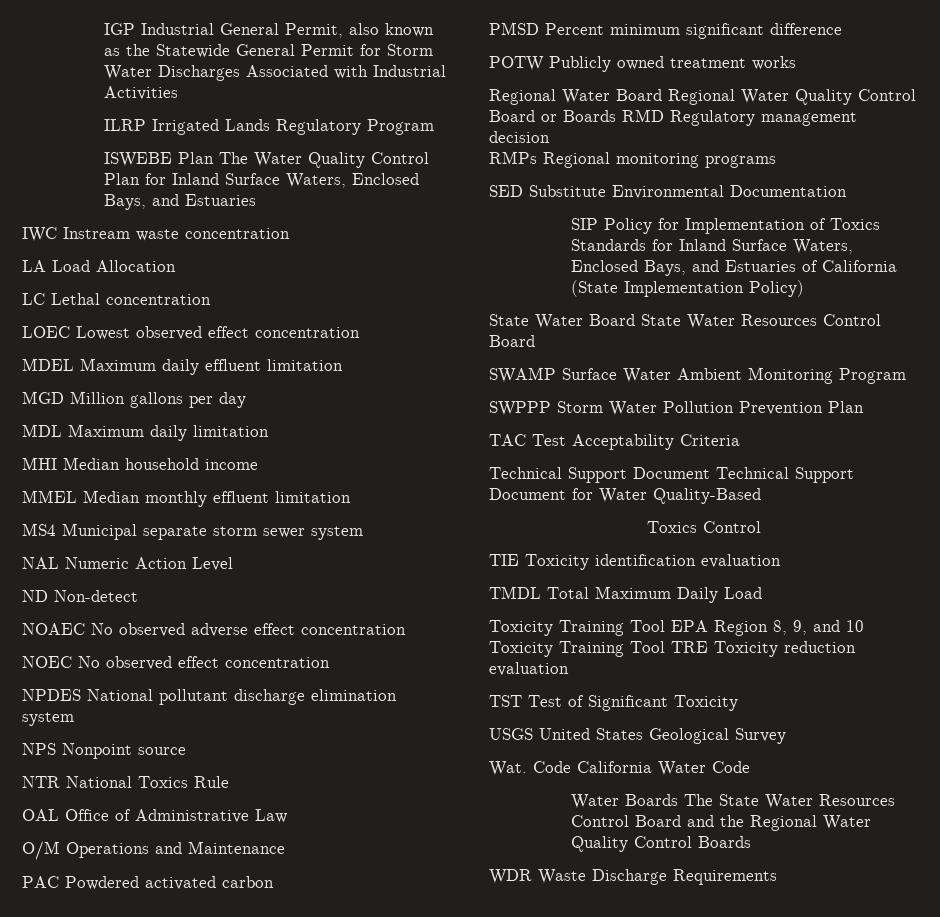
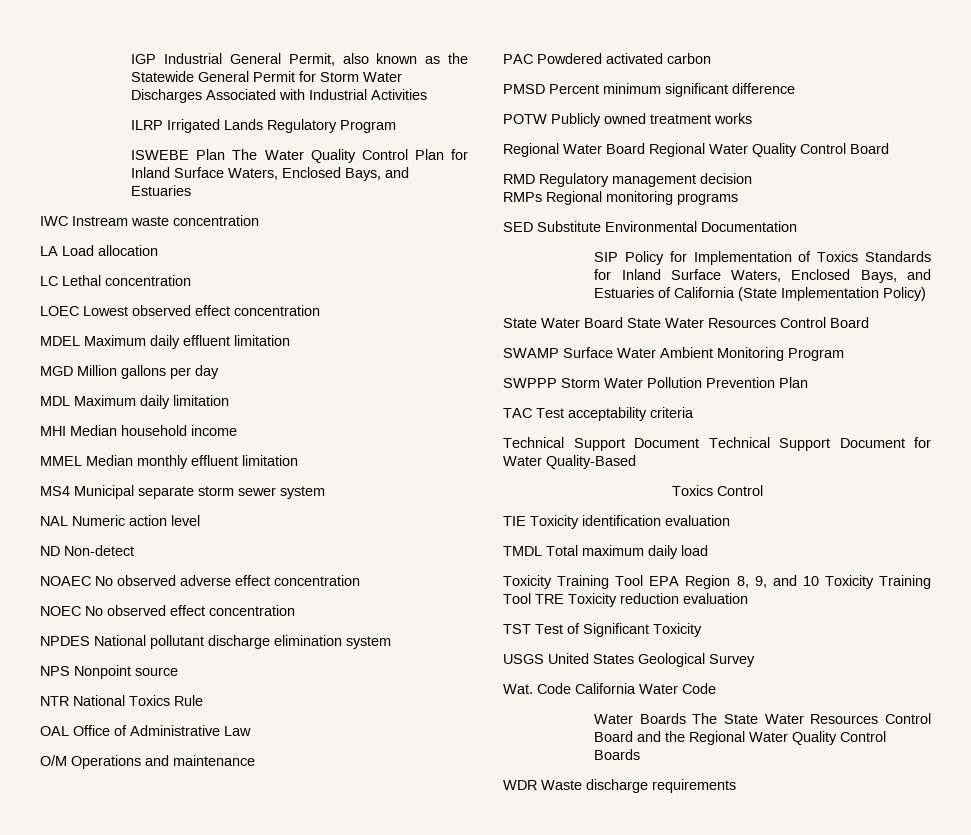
[96,260,176,272] Allocation -> [98,245,158,256] allocation
[135,557,233,571] Action Level -> [129,515,200,526] action level
[188,841,285,854] Maintenance -> [173,755,255,766] maintenance
[541,110,616,122] or Boards -> (889, 148) //
[572,434,740,450] Acceptability Criteria -> [568,407,694,421] acceptability criteria
[595,586,762,603] Maximum Daily Load -> [582,545,708,559] maximum daily load
[592,869,777,885] Discharge Requirements -> [586,779,736,793] discharge requirements

